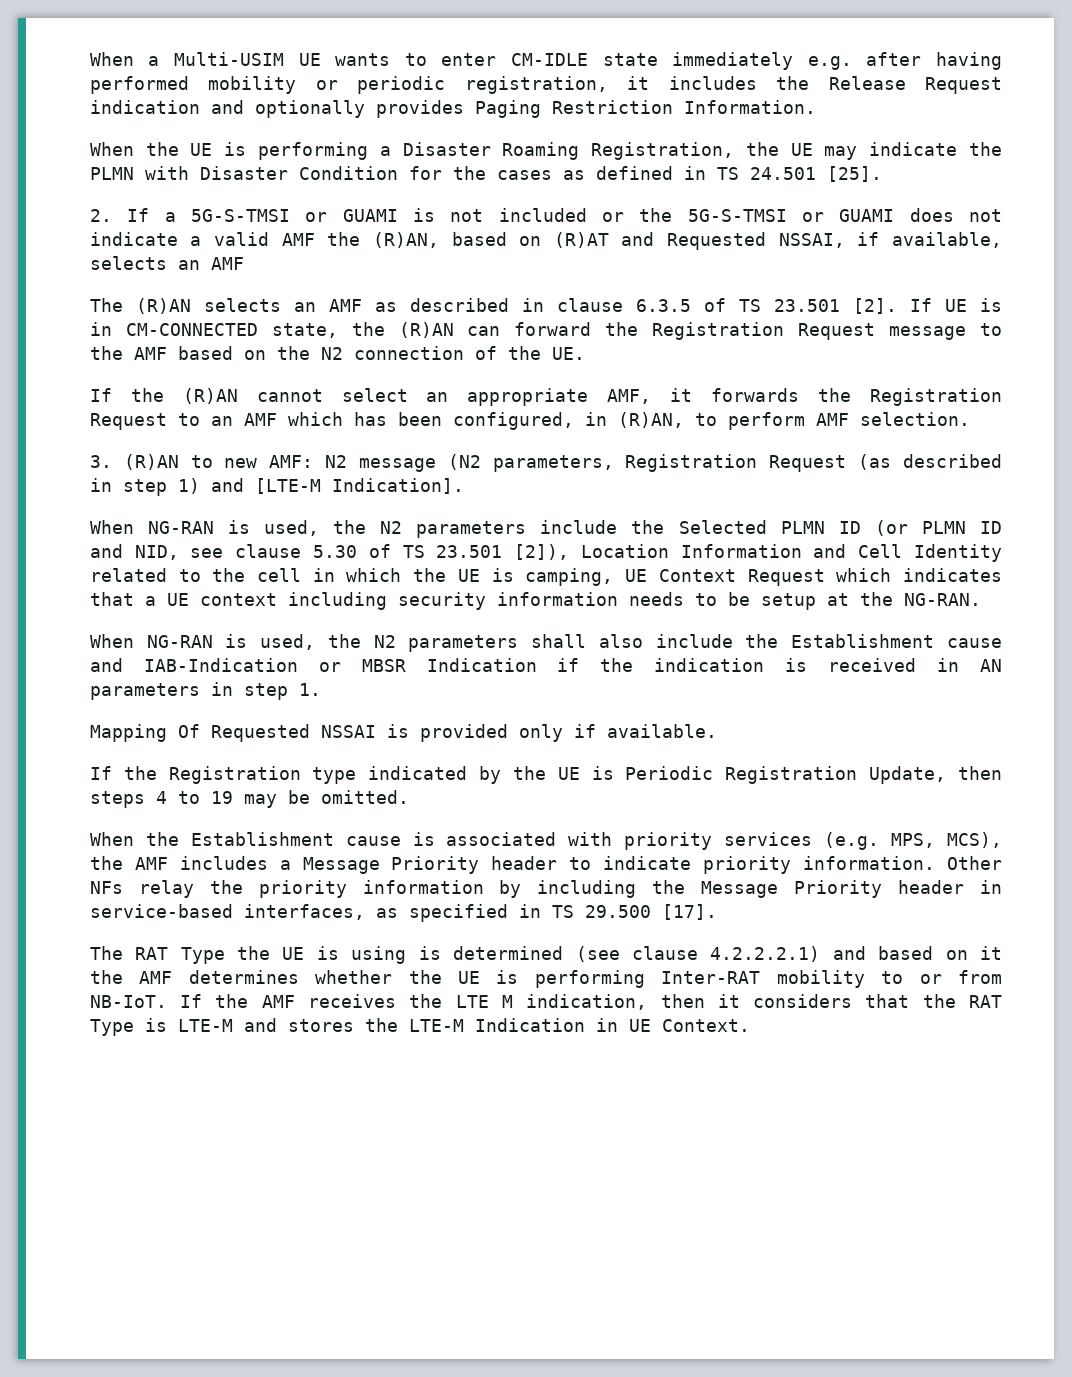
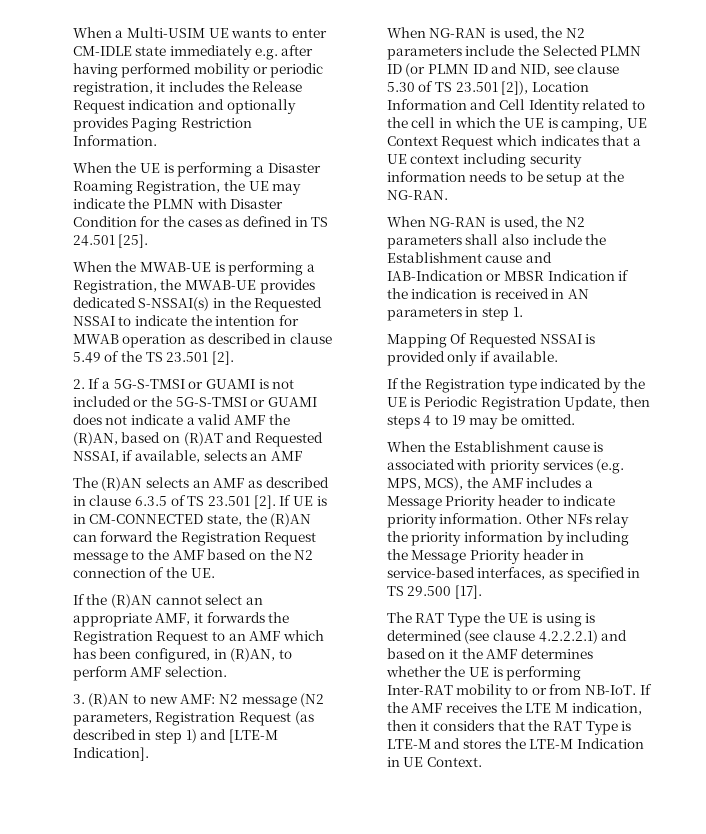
(882, 174) none -> [72,261,315,276] [72,279,315,294] [72,297,323,312] [72,315,299,326] [72,333,332,348] [72,351,234,365] // When the MWAB-UE is performing a Registration, the MWAB-UE provides dedicated S-NSSAI(s) in the Requested NSSAI to indicate the intention for MWAB operation as described in clause 5.49 of the TS 23.501 [2].

